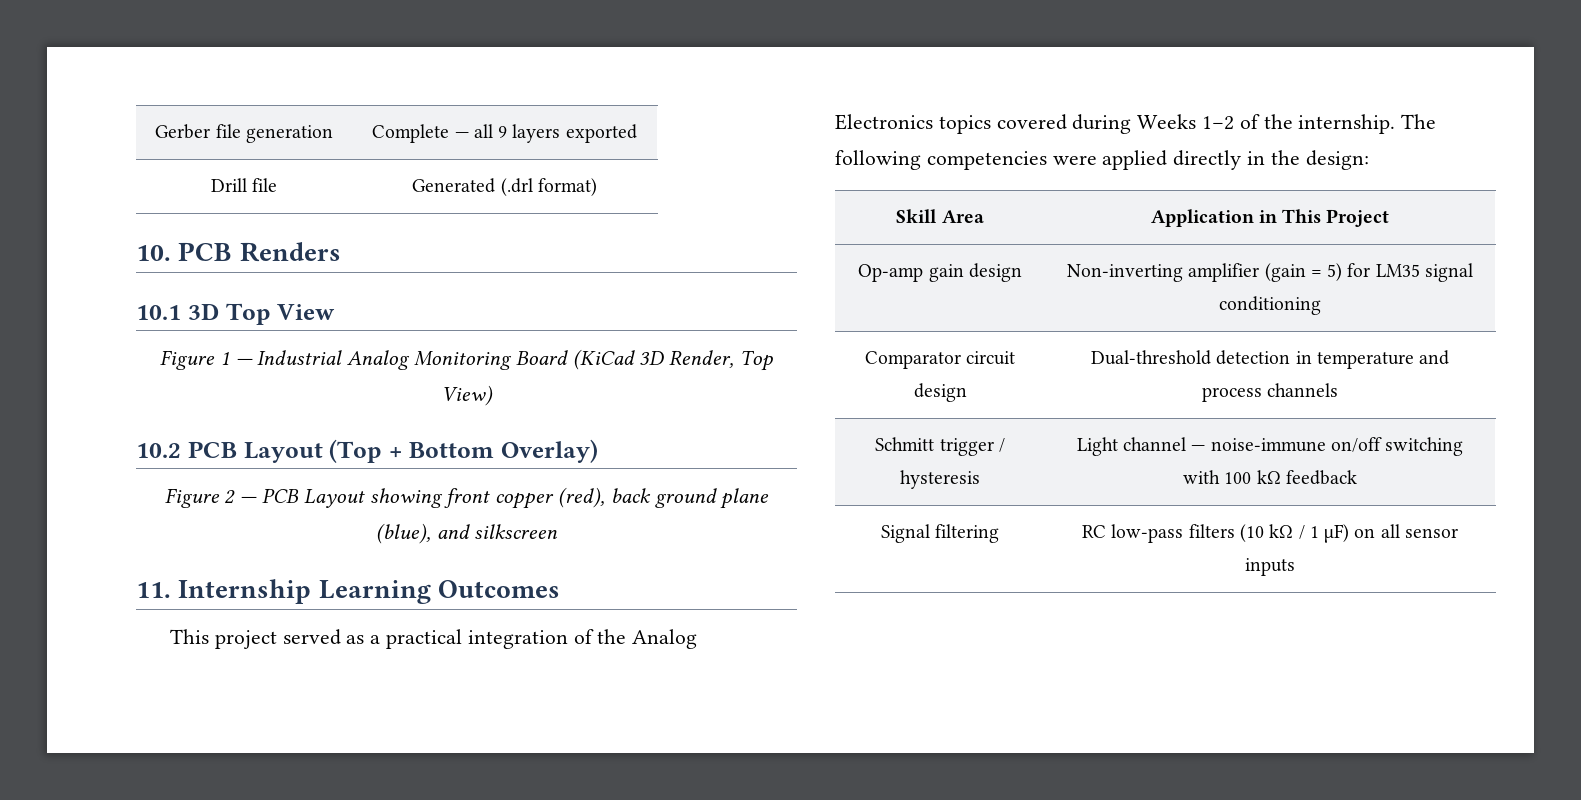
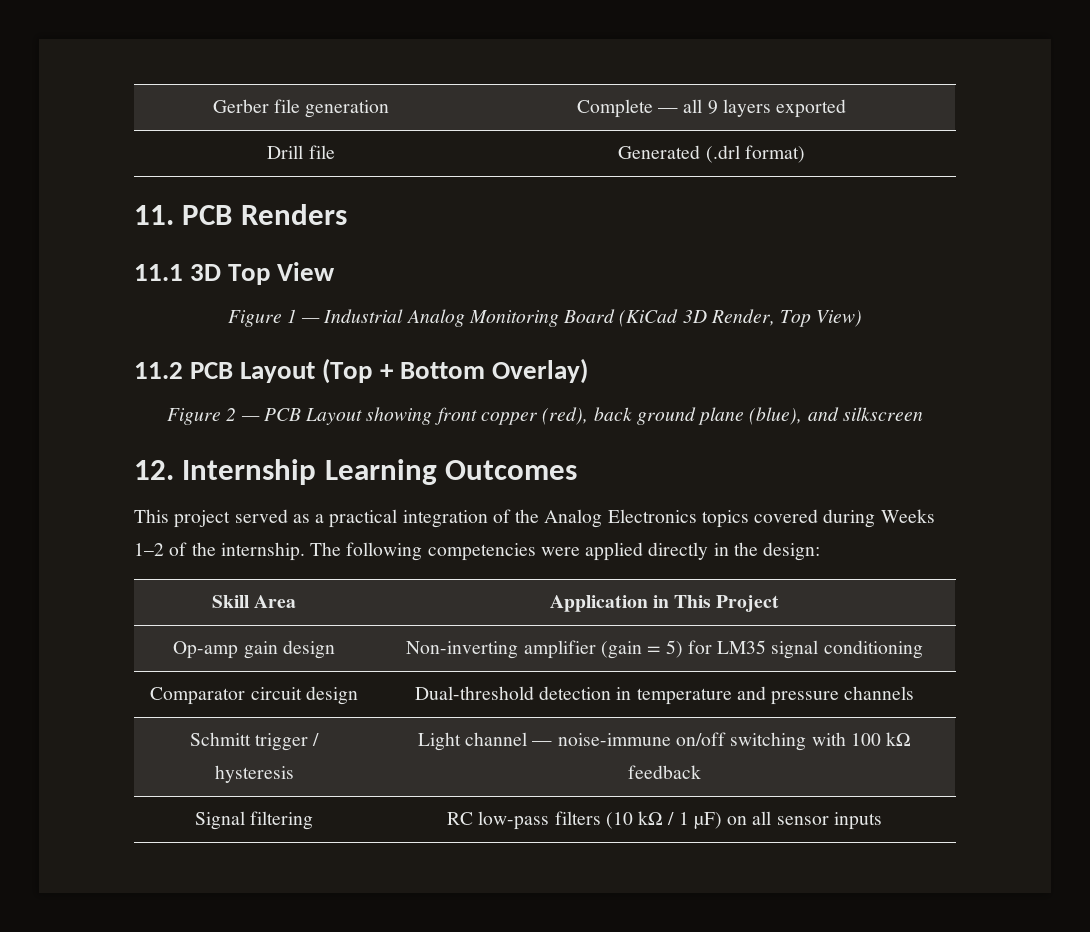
[136,245,171,261] 10. -> [134,205,174,225] 11.
[136,305,181,320] 10.1 -> [134,264,183,281] 11.1
[136,443,181,458] 10.2 -> [134,362,183,379] 11.2
[136,582,171,598] 11. -> [134,460,174,480] 12.
[1201,387,1262,402] process -> [771,691,840,705] pressure

